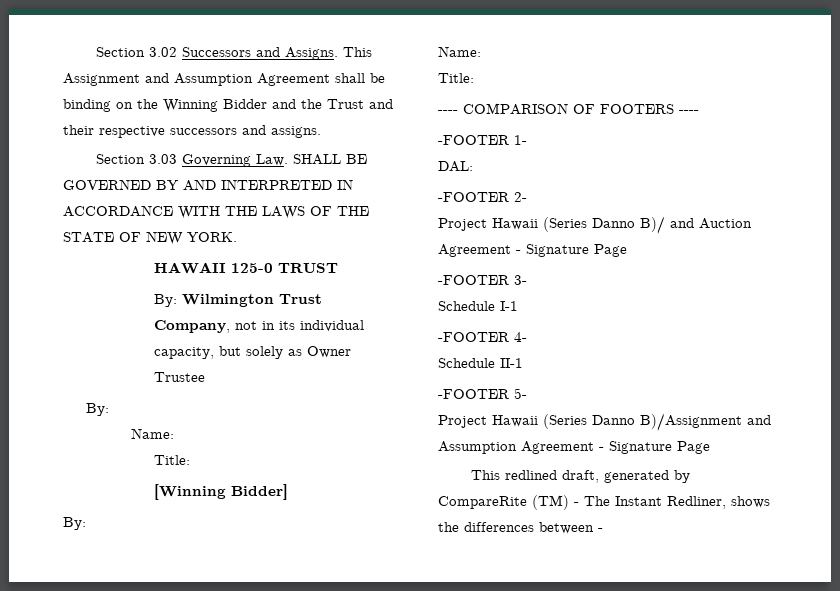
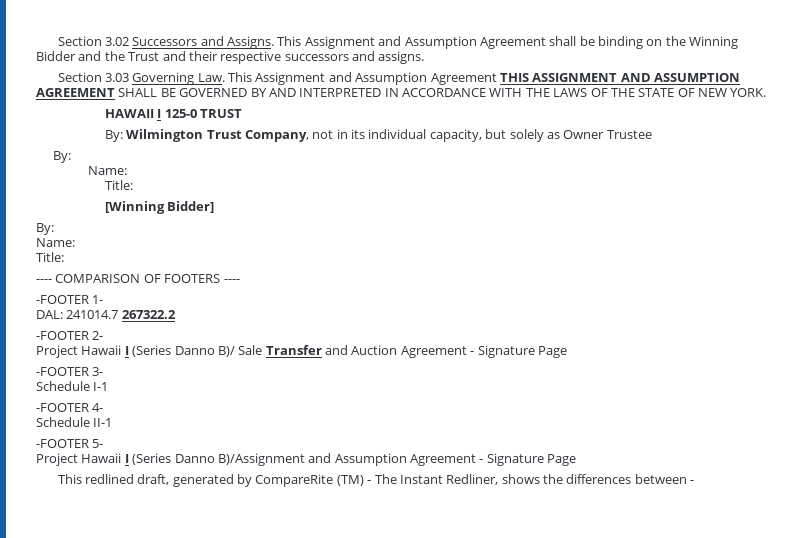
(288, 160) none -> [228,72,741,85] [36,88,115,97] This Assignment and Assumption Agreement THIS ASSIGNMENT AND ASSUMPTION AGREEMENT
(227, 268) none -> [157,109,162,118] I
(473, 166) none -> [66,310,176,319] 241014.7 267322.2
(538, 224) none -> [124,346,129,355] I
(665, 225) none -> [238,345,322,355] Sale Transfer
(538, 421) none -> [124,454,129,463] I

